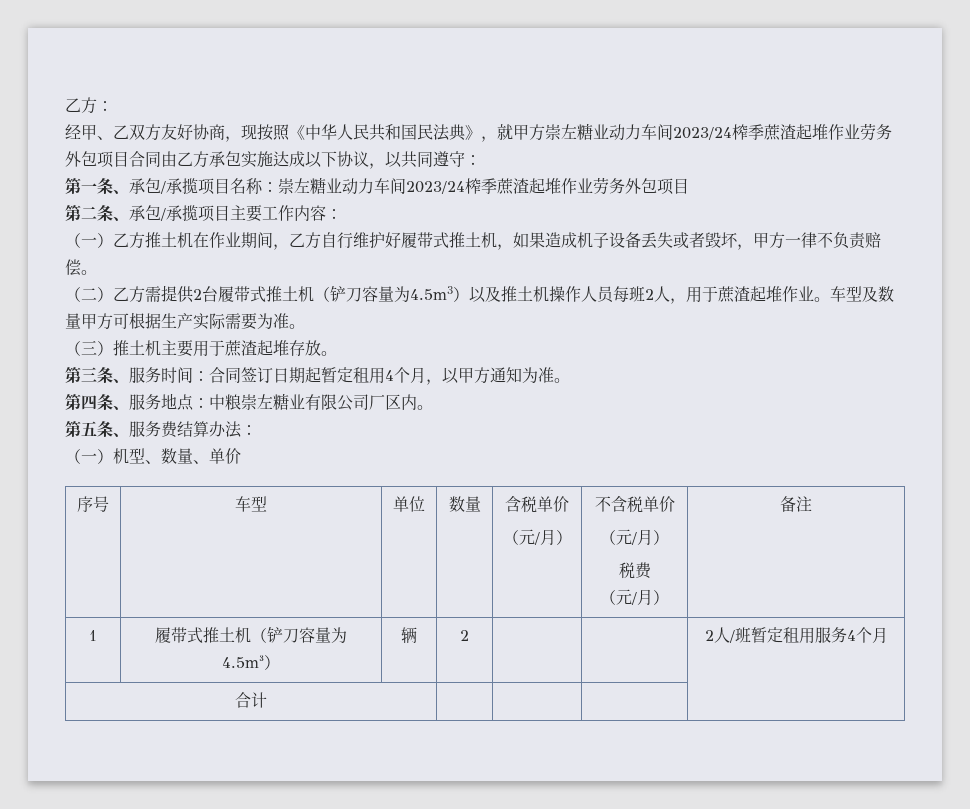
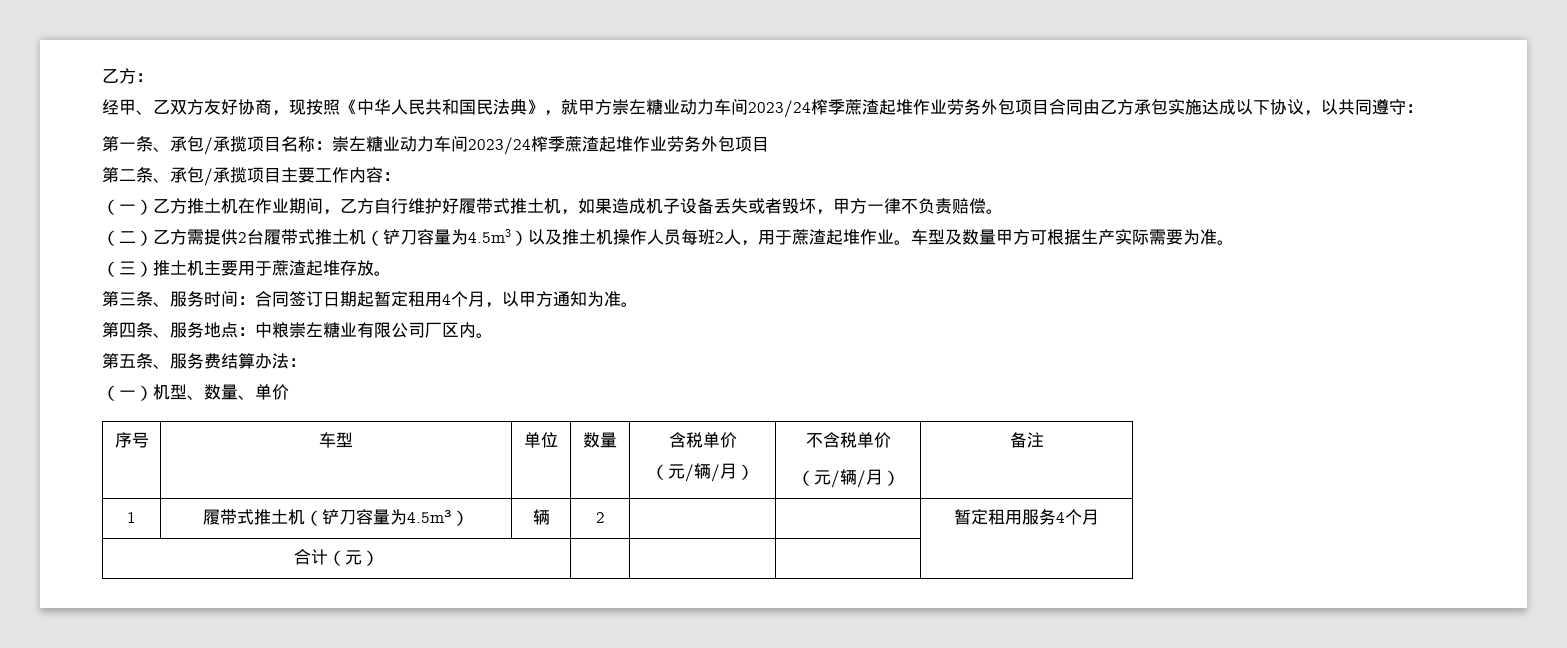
(540, 538) none -> [694,463,720,482] 辆/
[637,529,669,545] [618,562,652,579] [600,589,632,605] 月） // 税费 // （元 -> [839,469,857,485] 辆
[704,627,751,643] 2人/班 -> (605, 517) none
(267, 700) none -> [328,550,379,566] （元）

